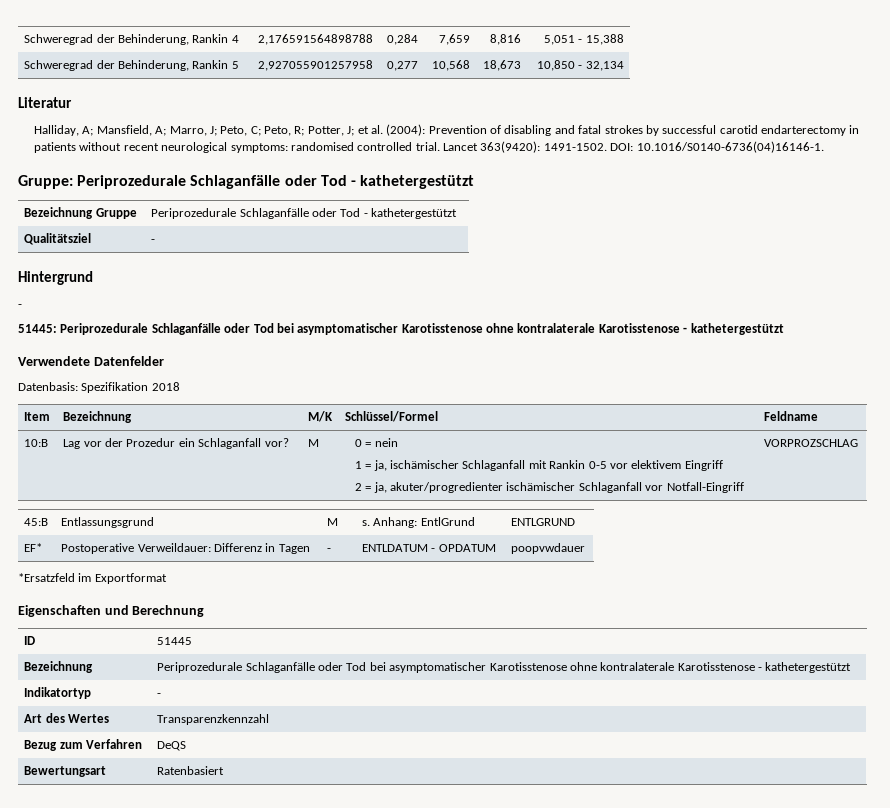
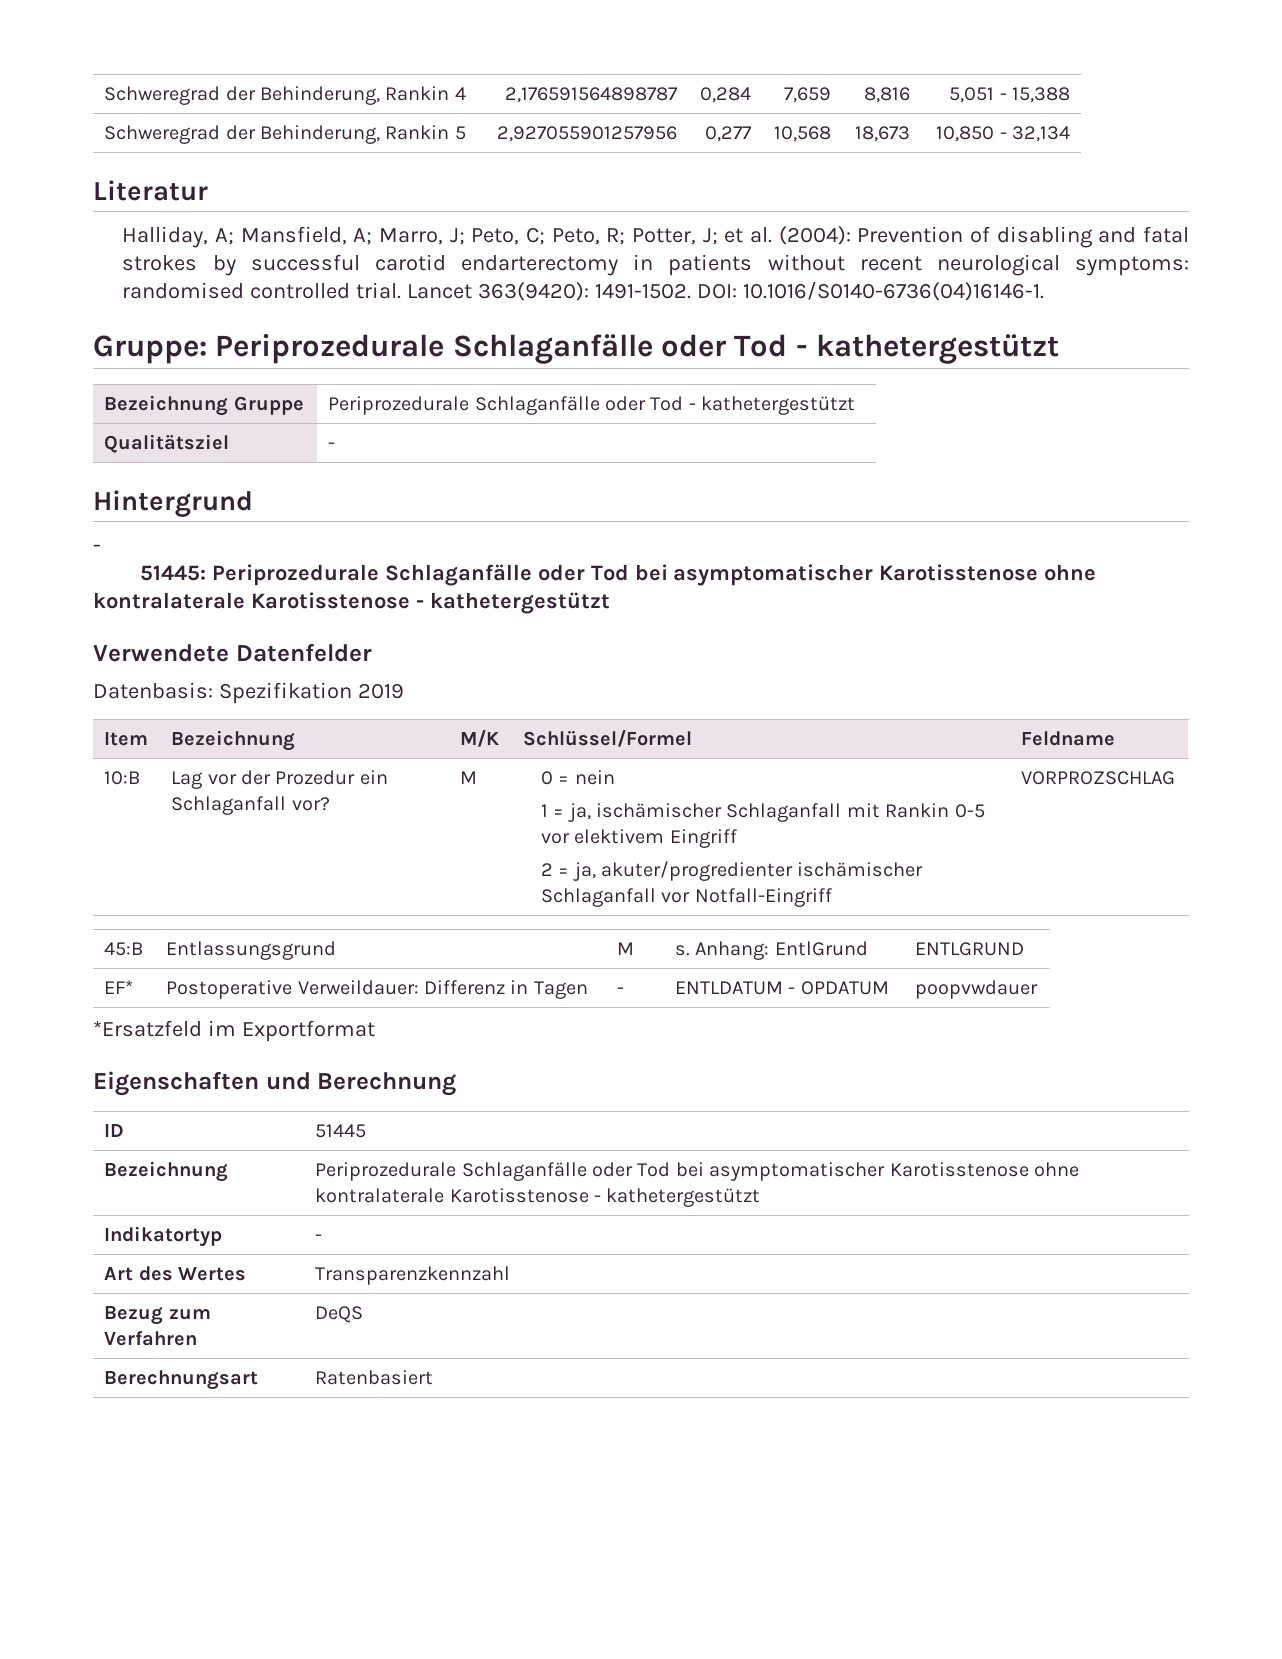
[257,34,373,45] 2,176591564898788 -> [504,87,678,103] 2,176591564898787
[257,60,373,71] 2,927055901257958 -> [496,126,677,142] 2,927055901257956
[151,382,180,391] 2018 -> [357,683,404,699] 2019
[24,766,107,777] Bewertungsart -> [104,1370,259,1390] Berechnungsart

